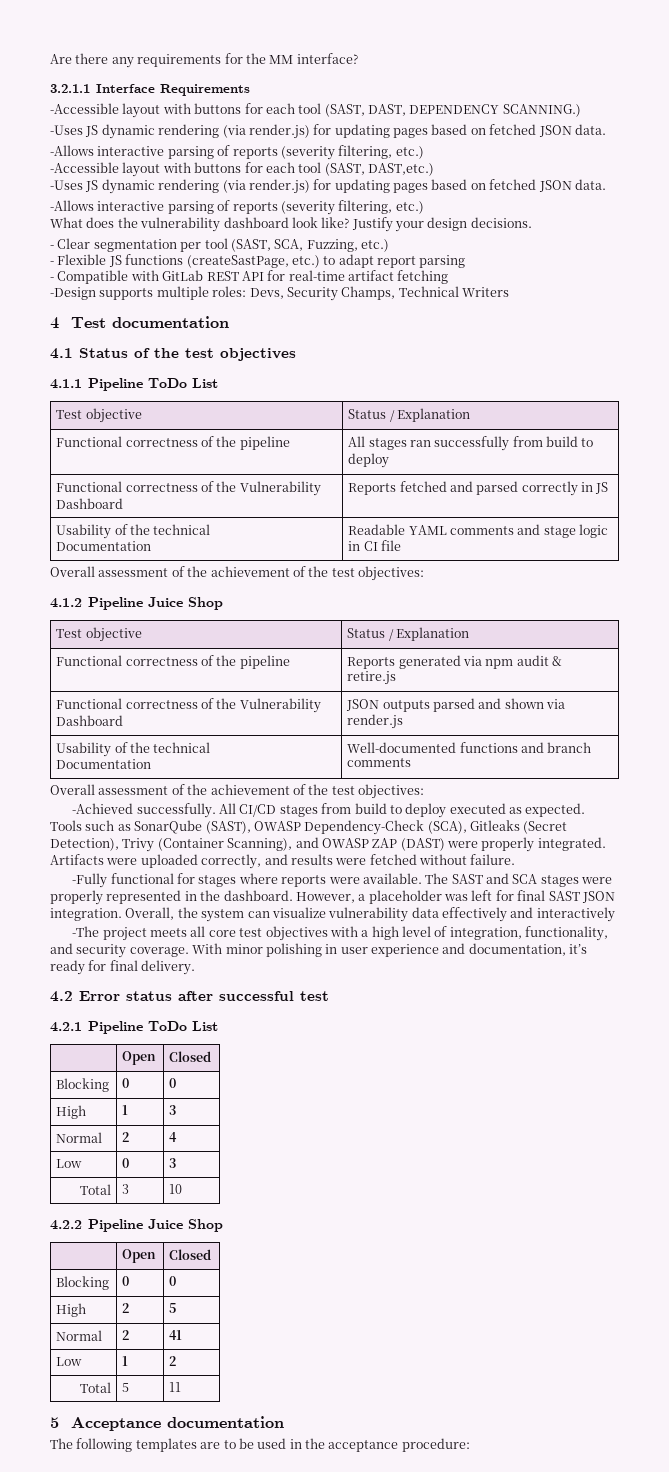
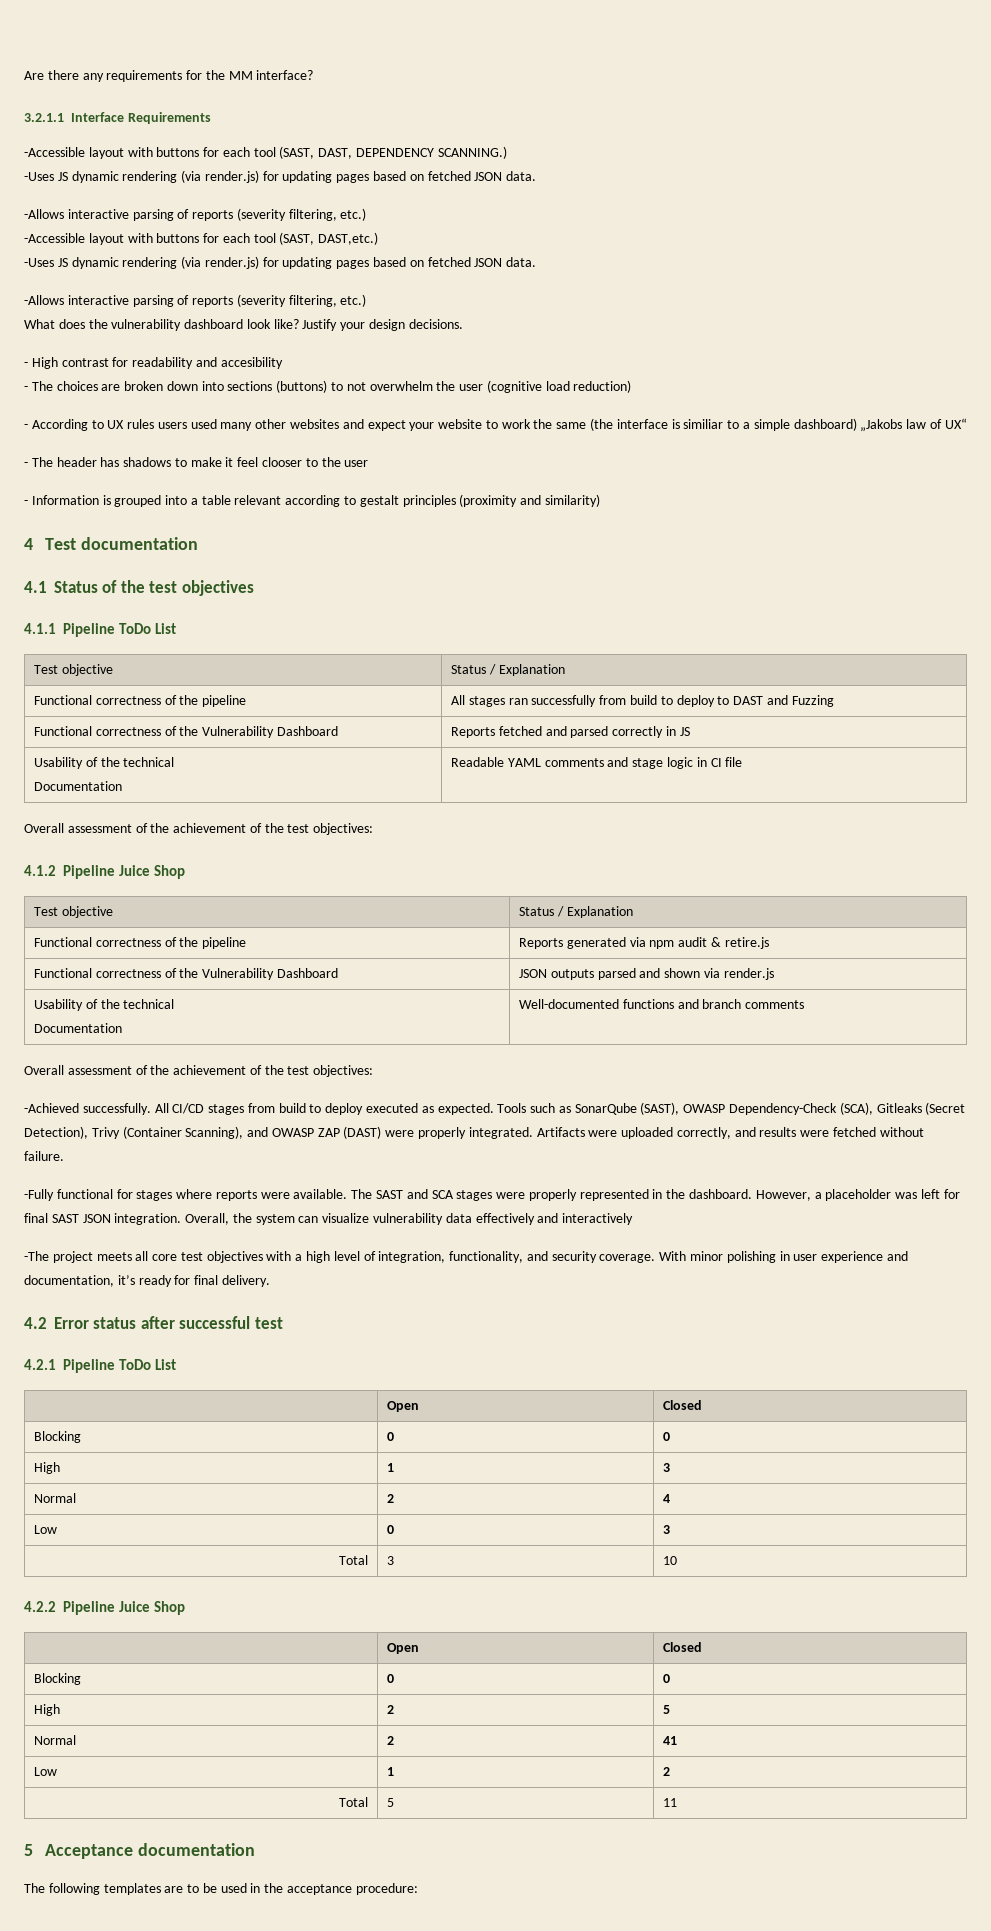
[57,238,389,252] [50,254,466,268] [50,270,449,284] [50,286,509,301] Clear segmentation per tool (SAST, SCA, Fuzzing, etc.) // - Flexible JS functions (createSastPage, etc.) to adapt report parsing // - Compatible with GitLab REST API for real-time artifact fetching // -Design supports multiple roles: Devs, Security Champs, Technical Writers -> [31,357,283,369] [24,380,632,393] [24,418,967,432] [24,457,369,467] [24,494,600,507] High contrast for readability and accesibility // - The choices are broken down into sections (buttons) to not overwhelm the user (cognitive load reduction) // - According to UX rules users used many other websites and expect your website to work the same (the interface is similiar to a simple dashboard) „Jakobs law of UX“ // - The header has shadows to make it feel clooser to the user // - Information is grouped into a table relevant according to gestalt principles (proximity and similarity)
(390, 460) none -> [717,695,834,707] to DAST and Fuzzing

